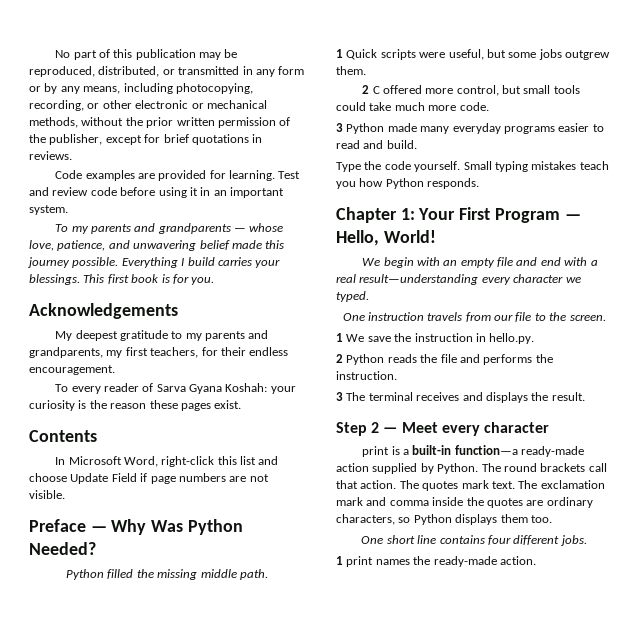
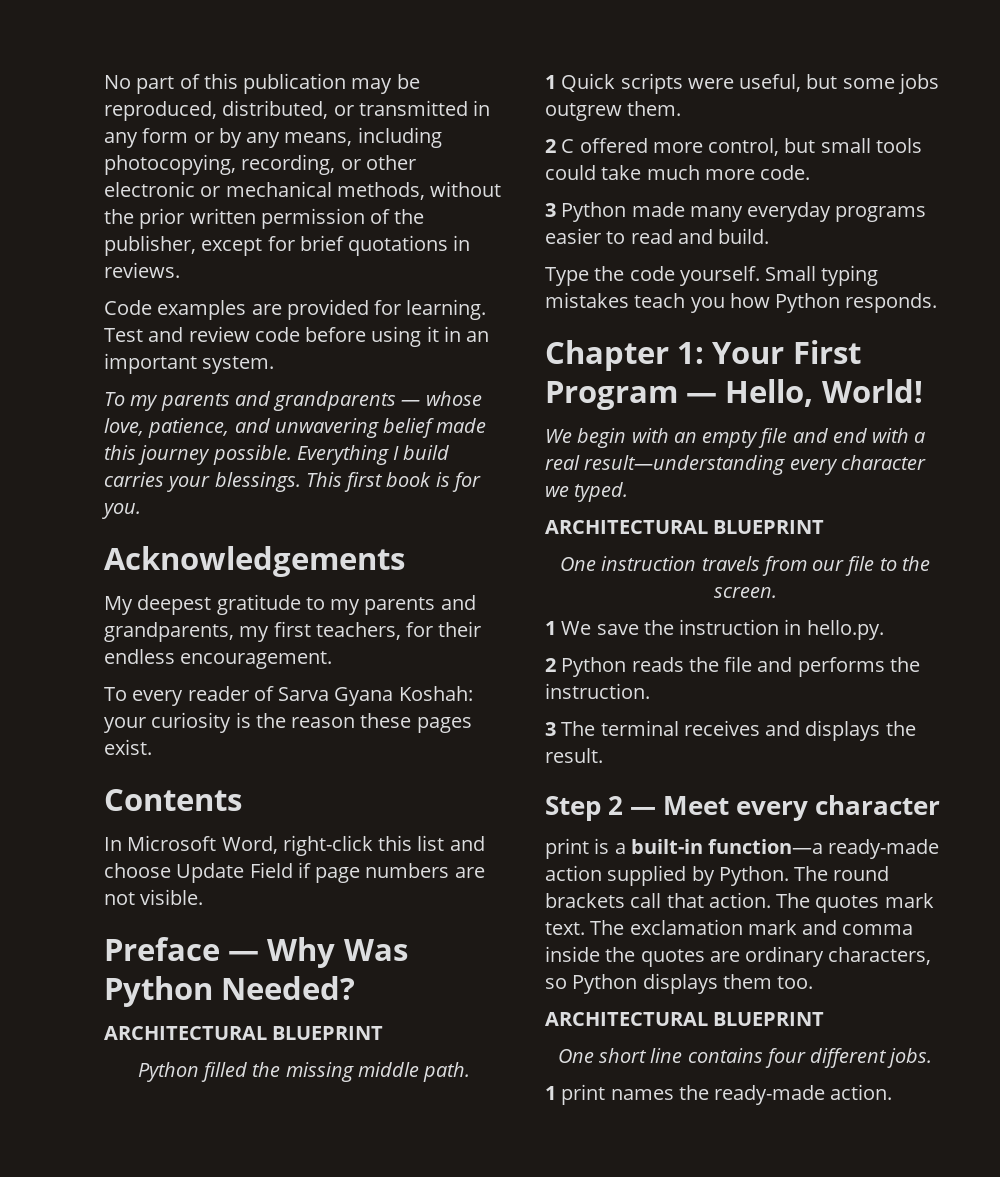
(96, 548) none -> [104,1026,384,1040] // ARCHITECTURAL BLUEPRINT
(369, 296) none -> [545,520,825,534] // ARCHITECTURAL BLUEPRINT
(552, 519) none -> [545,1012,825,1026] // ARCHITECTURAL BLUEPRINT

